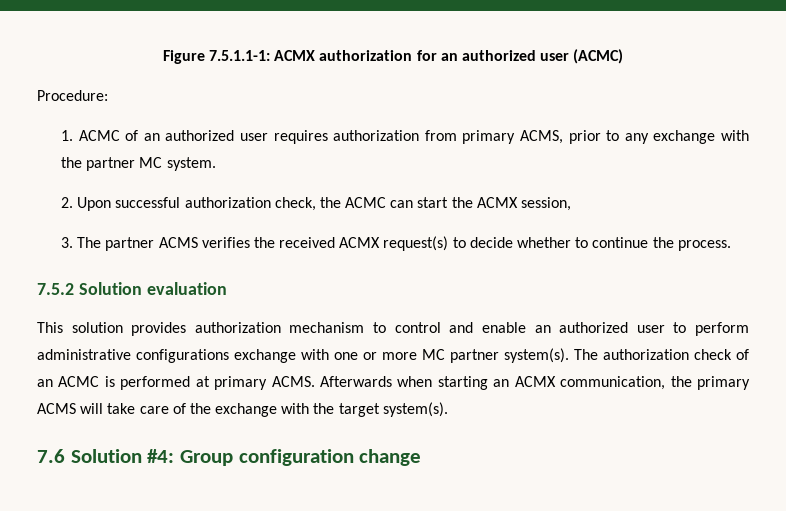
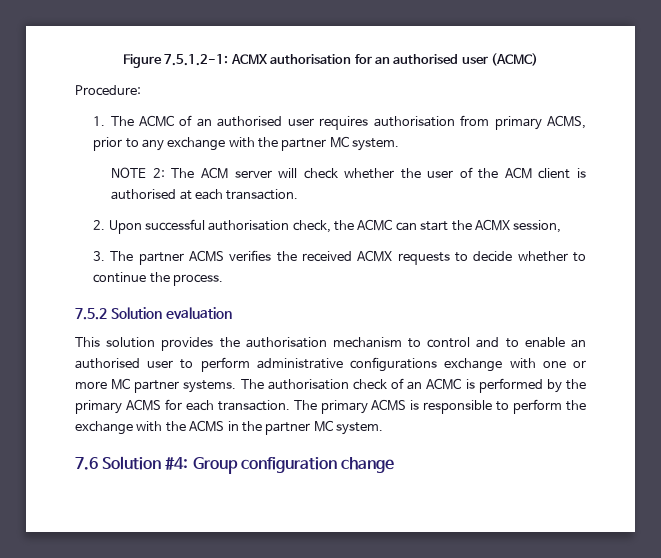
[208,50,413,61] 7.5.1.1-1: ACMX authorization -> [164,54,352,66] 7.5.1.2-1: ACMX authorisation
[461,50,536,61] authorized -> [393,54,459,64] authorised
(73, 135) none -> [110,116,134,126] The
[165,130,235,141] authorized -> [217,116,283,127] authorised
[333,130,420,141] authorization -> [373,116,455,127] authorisation
(216, 164) none -> [111,167,586,179] [111,189,299,200] // NOTE 2: The ACM server will check whether the user of the ACM client is authorised at each transaction.
[184,197,271,208] authorization -> [208,220,290,231] authorisation
[383,236,449,251] request(s) -> [397,252,450,265] requests
[194,322,281,333] authorization -> [219,337,327,348] the authorisation
(474, 327) none -> [505,338,519,348] to
[559,322,629,333] authorized -> [75,358,140,369] authorised
[504,348,689,363] system(s). The authorization -> [183,379,349,393] systems. The authorisation
[195,376,751,390] [37,402,448,417] at primary ACMS. Afterwards when starting an ACMX communication, the primary ACMS will take care of the exchange with the target system(s). -> [546,379,586,393] [75,399,587,414] [75,420,383,435] by the primary ACMS for each transaction. The primary ACMS is responsible to perform the exchange with the ACMS in the partner MC system.

